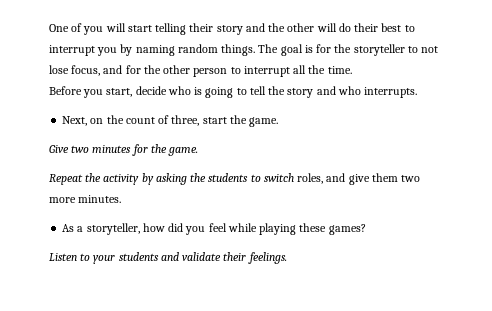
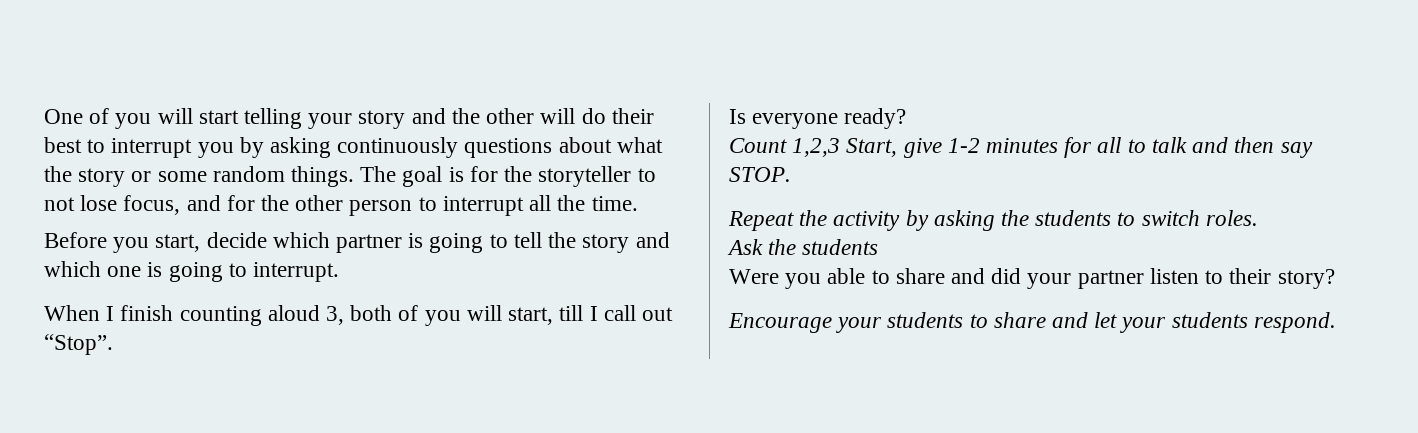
[189,23,214,32] their -> [308,113,353,129] your
[135,45,175,56] naming -> [270,137,663,158] [44,166,207,187] asking continuously questions about what the story or some
[167,86,191,95] who -> [272,232,403,253] which partner
[337,86,418,98] [62,115,279,127] [49,144,199,156] who interrupts. // Next, on the count of three, start the game. // Give two minutes for the game. -> [44,261,340,282] [44,305,673,326] [44,334,113,355] [729,108,907,129] [729,137,1313,158] [729,167,791,182] which one is going to interrupt. // When I finish counting aloud 3, both of you will start, till I call out “Stop”. // Is everyone ready? // Count 1,2,3 Start, give 1-2 minutes for all to talk and then say STOP.
[297,173,421,185] [49,195,122,203] [62,223,366,235] [49,252,287,264] roles, and give them two more minutes. // As a storyteller, how did you feel while playing these games? // Listen to your students and validate their feelings. -> [1205,210,1258,226] [727,239,879,255] [729,268,1335,289] [728,312,1336,333] roles. // Ask the students // Were you able to share and did your partner listen to their story? // Encourage your students to share and let your students respond.

